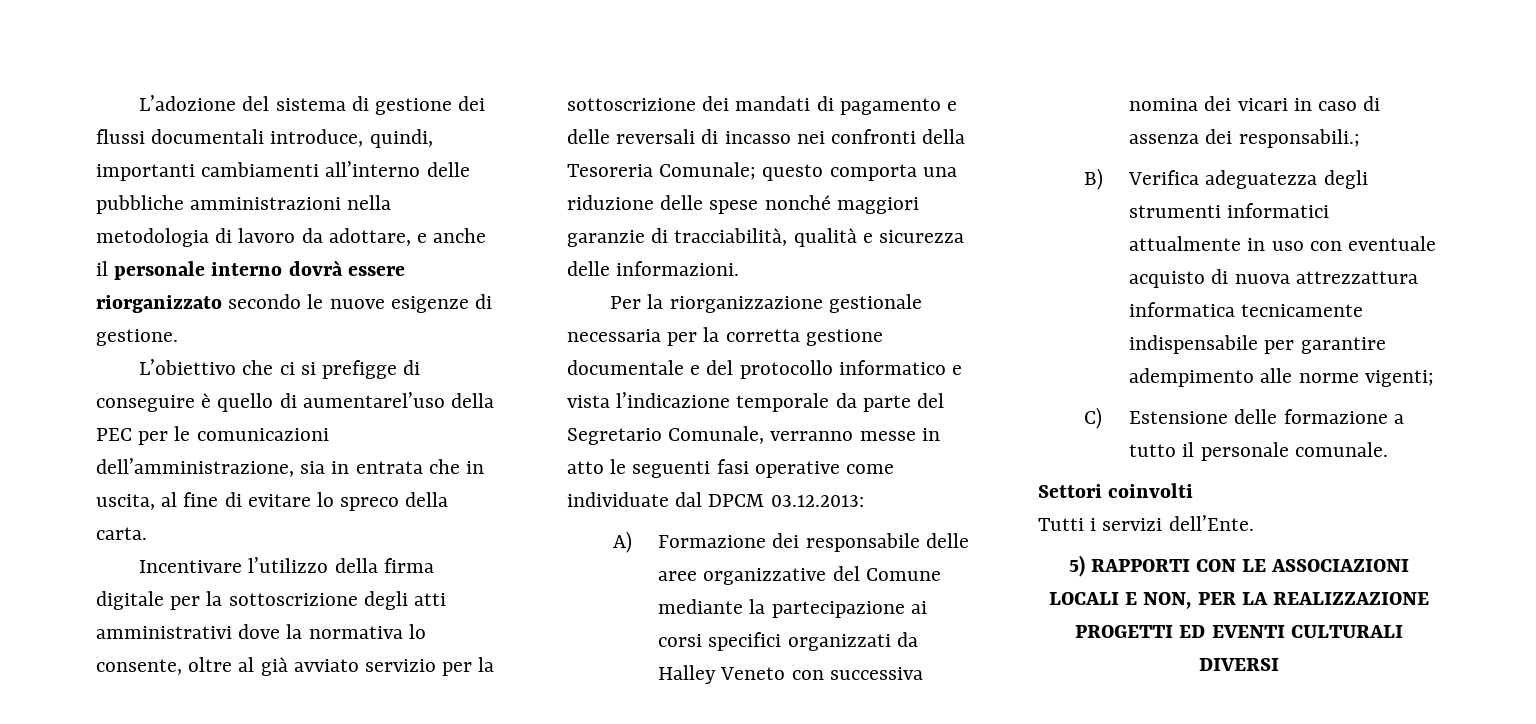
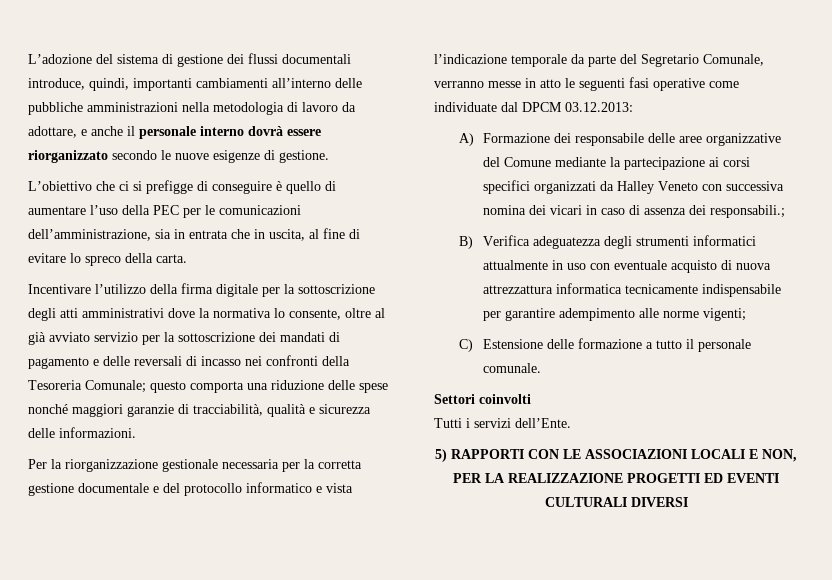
[302,392,445,408] aumentarel’uso -> [28,205,118,215] aumentare l’uso

